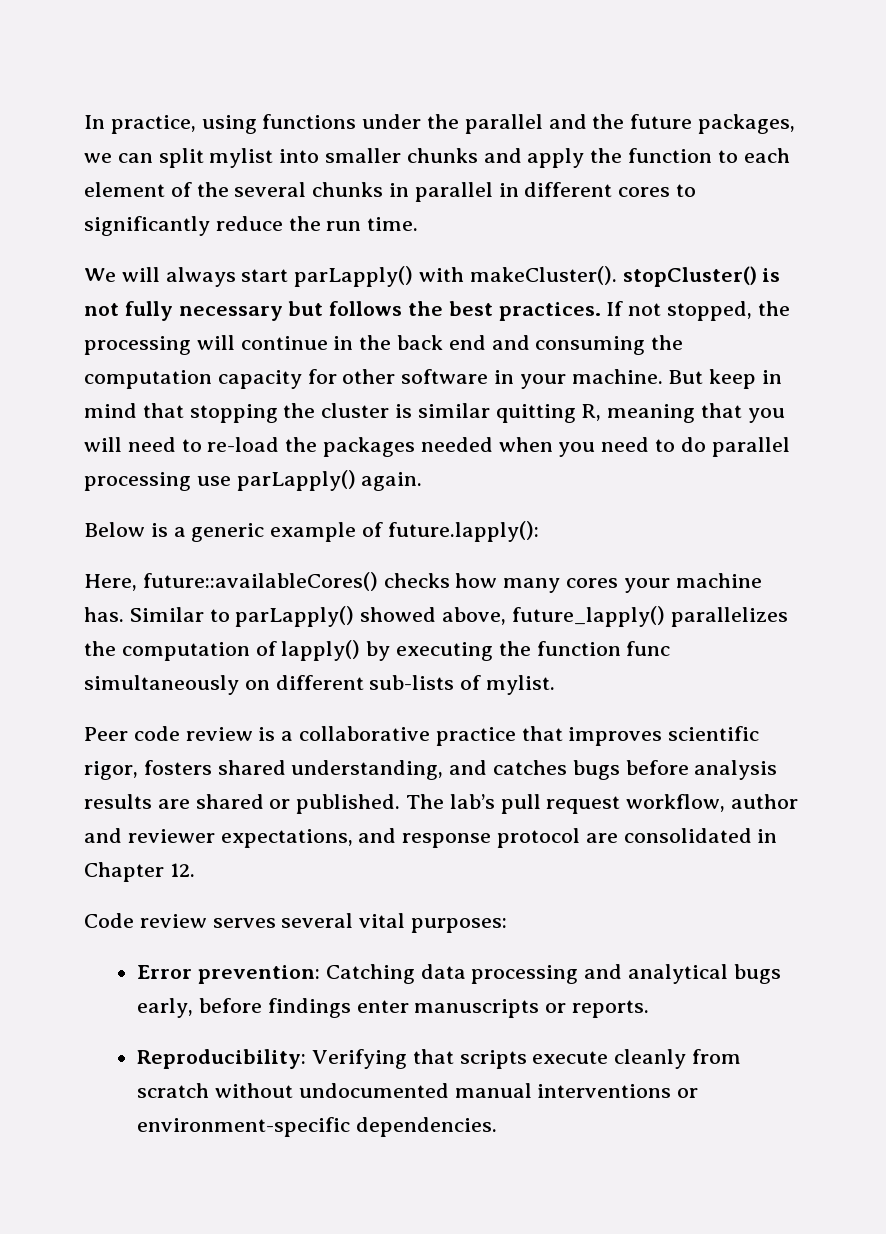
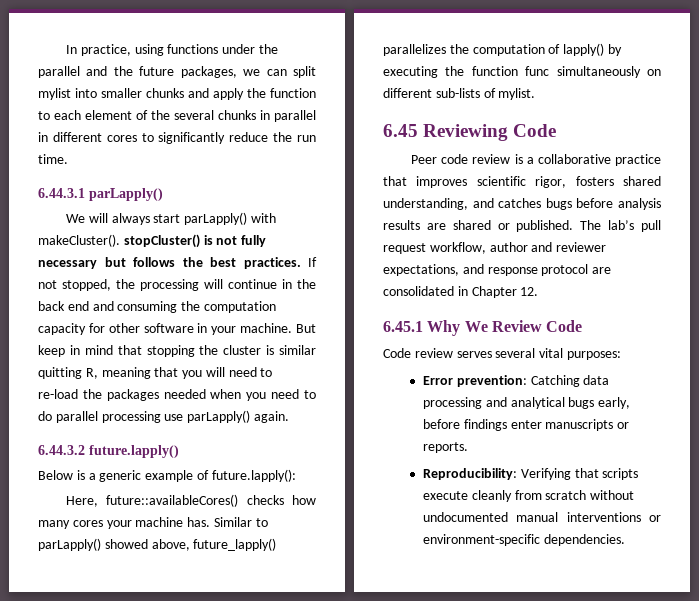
(419, 224) none -> [38,188,163,201] // 6.44.3.1 parLapply()
(423, 481) none -> [38,445,179,458] // 6.44.3.2 future.lapply()
(556, 685) none -> [383,124,557,141] // 6.45 Reviewing Code
(195, 870) none -> [383,320,583,336] // 6.45.1 Why We Review Code

